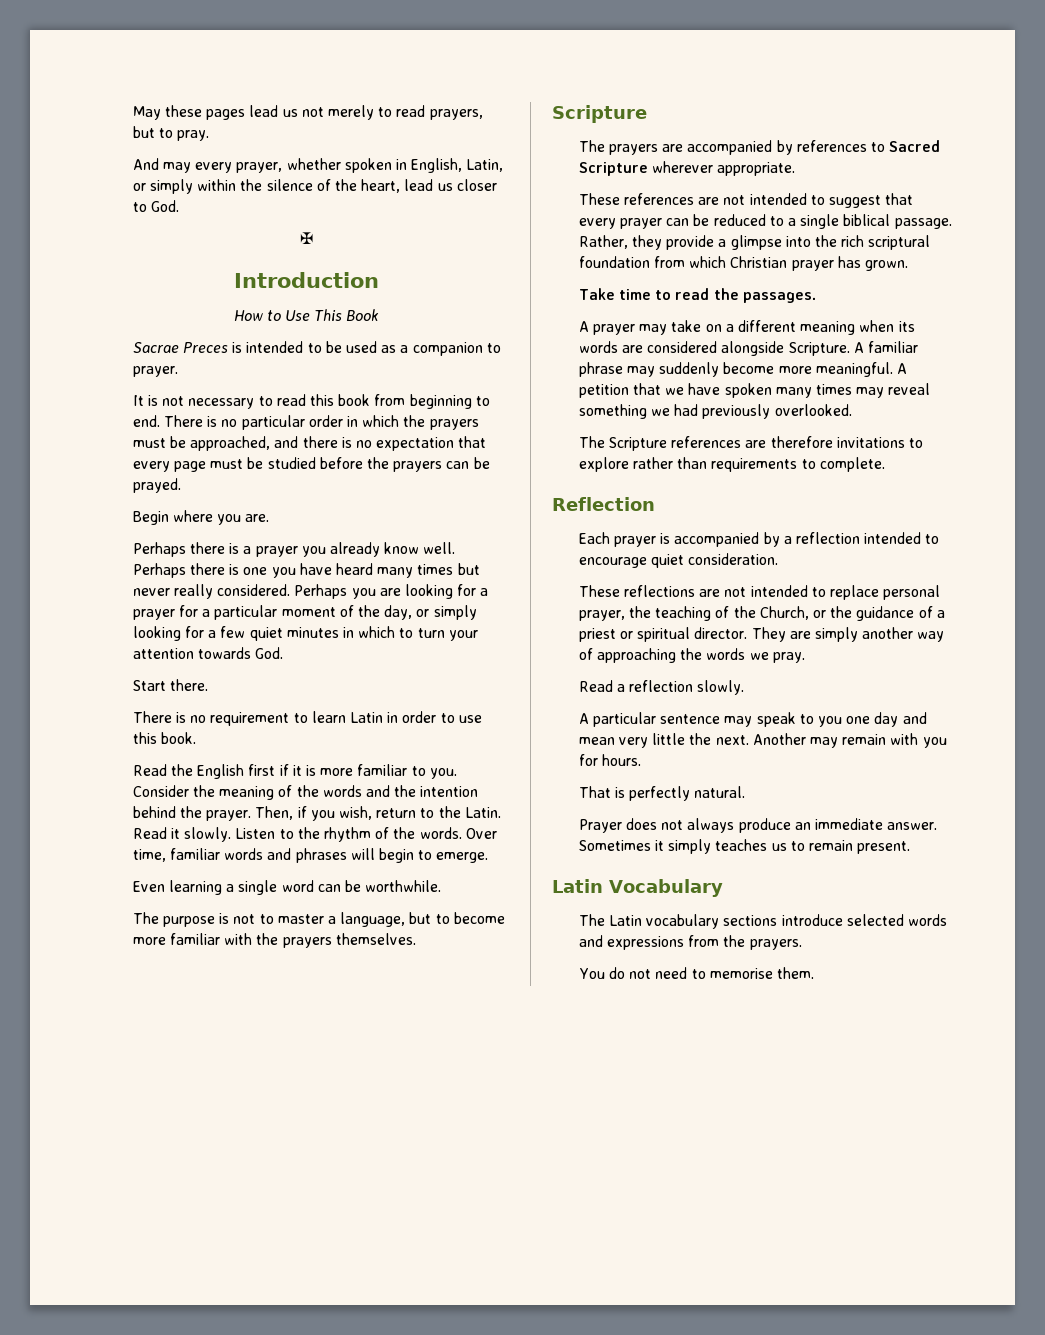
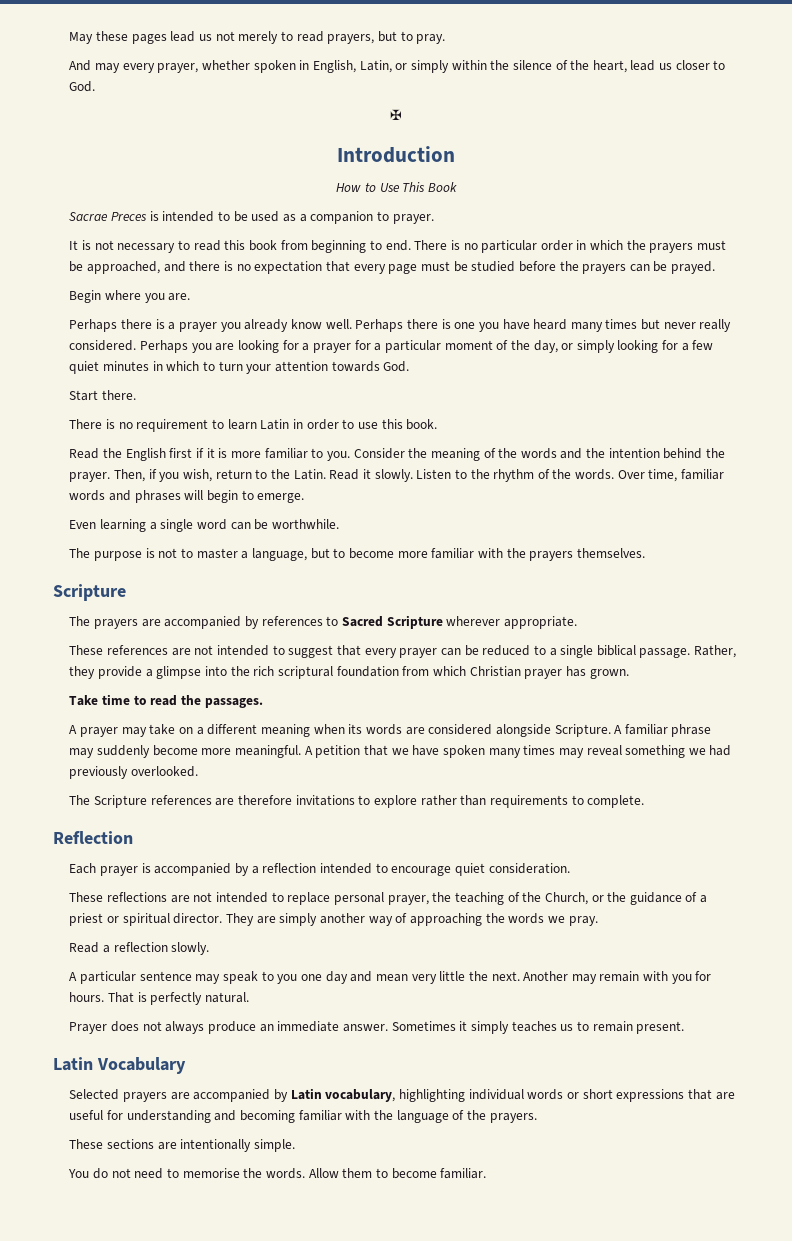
(642, 760) // -> (105, 997) none
[578,914,947,929] [578,935,802,950] The Latin vocabulary sections introduce selected words and expressions from the prayers. -> [69,1088,735,1102] [69,1110,537,1123] [69,1139,296,1152] Selected prayers are accompanied by Latin vocabulary, highlighting individual words or short expressions that are useful for understanding and becoming familiar with the language of the prayers. // These sections are intentionally simple.
[776,967,814,979] them. -> [243,1168,487,1179] the words. Allow them to become familiar.

